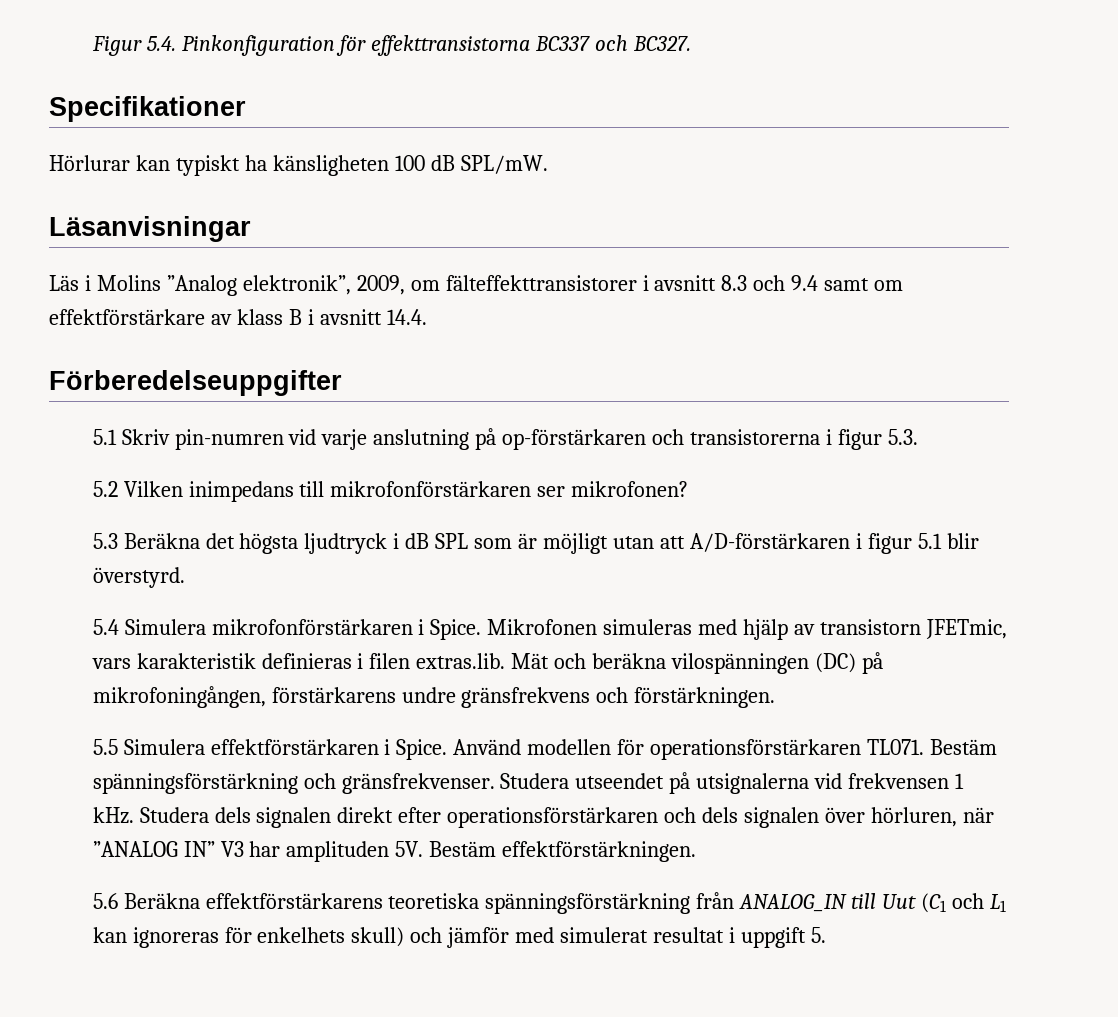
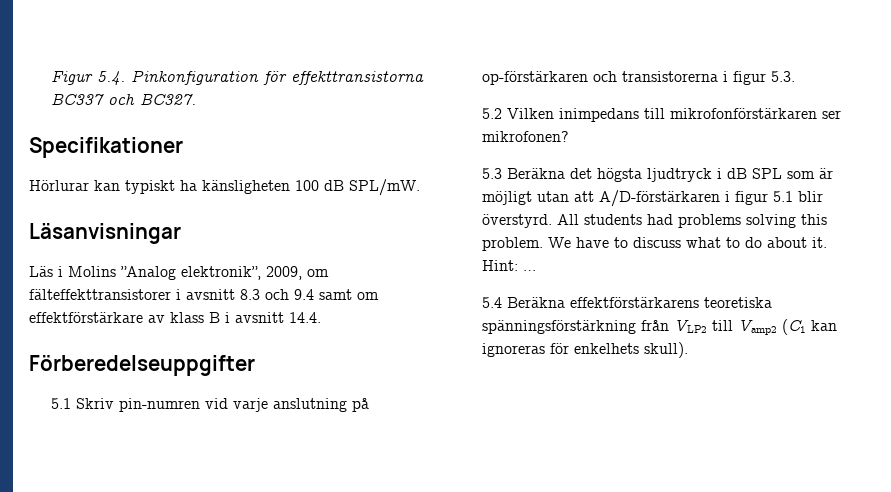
[92,619,1007,640] [91,652,883,674] [92,686,776,708] [92,739,998,760] [92,772,965,794] [92,807,994,828] [92,841,697,862] [92,893,118,909] // 5.4 Simulera mikrofonförstärkaren i Spice. Mikrofonen simuleras med hjälp av transistorn JFETmic, vars karakteristik definieras i filen extras.lib. Mät och beräkna vilospänningen (DC) på mikrofoningången, förstärkarens undre gränsfrekvens och förstärkningen. // 5.5 Simulera effektförstärkaren i Spice. Använd modellen för operationsförstärkaren TL071. Bestäm spänningsförstärkning och gränsfrekvenser. Studera utseendet på utsignalerna vid frekvensen 1 kHz. Studera dels signalen direkt efter operationsförstärkaren och dels signalen över hörluren, när ”ANALOG IN” V3 har amplituden 5V. Bestäm effektförstärkningen. // 5.6 -> [557,214,828,228] [482,237,828,251] [482,260,537,271] [482,297,503,308] All students had problems solving this problem. We have to discuss what to do about it. Hint: … // 5.4
[739,893,1006,913] [92,927,826,948] ANALOG_IN till Uut (C1 och L1 kan ignoreras för enkelhets skull) och jämför med simulerat resultat i uppgift 5. -> [674,319,838,335] [482,342,689,358] VLP2 till Vamp2 (C1 kan ignoreras för enkelhets skull).

